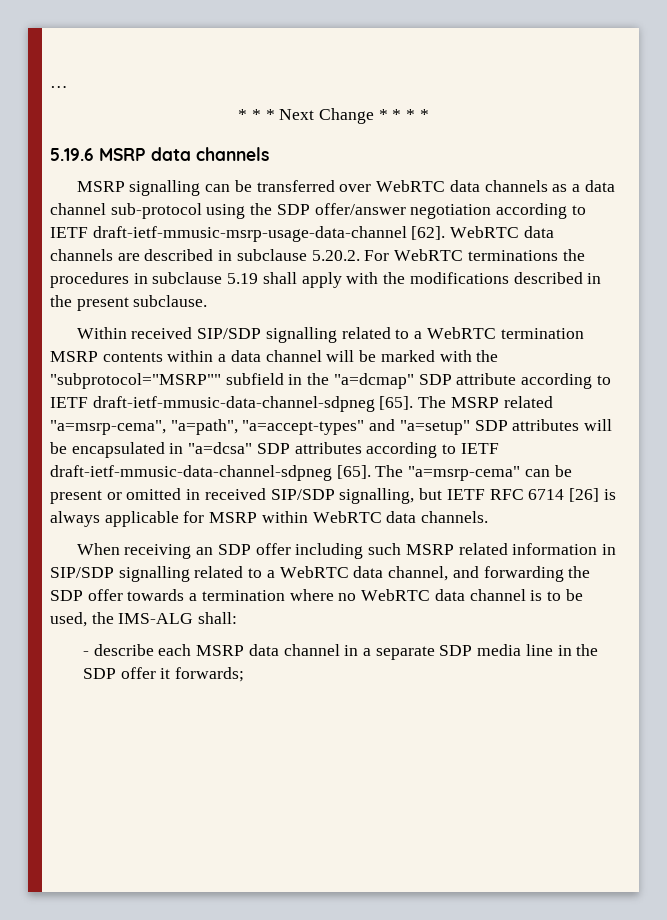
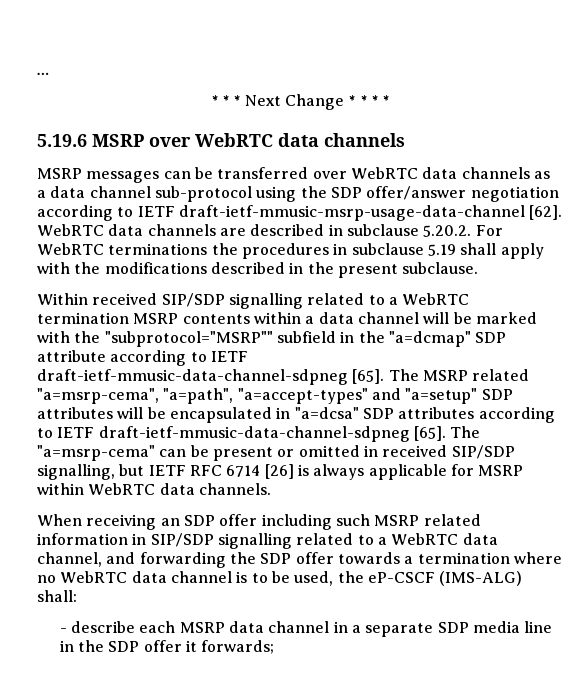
(146, 154) none -> [149,133,273,147] over WebRTC
[129,180,201,196] signalling -> [86,171,160,183] messages
[118,613,194,624] IMS-ALG -> [367,571,523,586] eP-CSCF (IMS-ALG)

